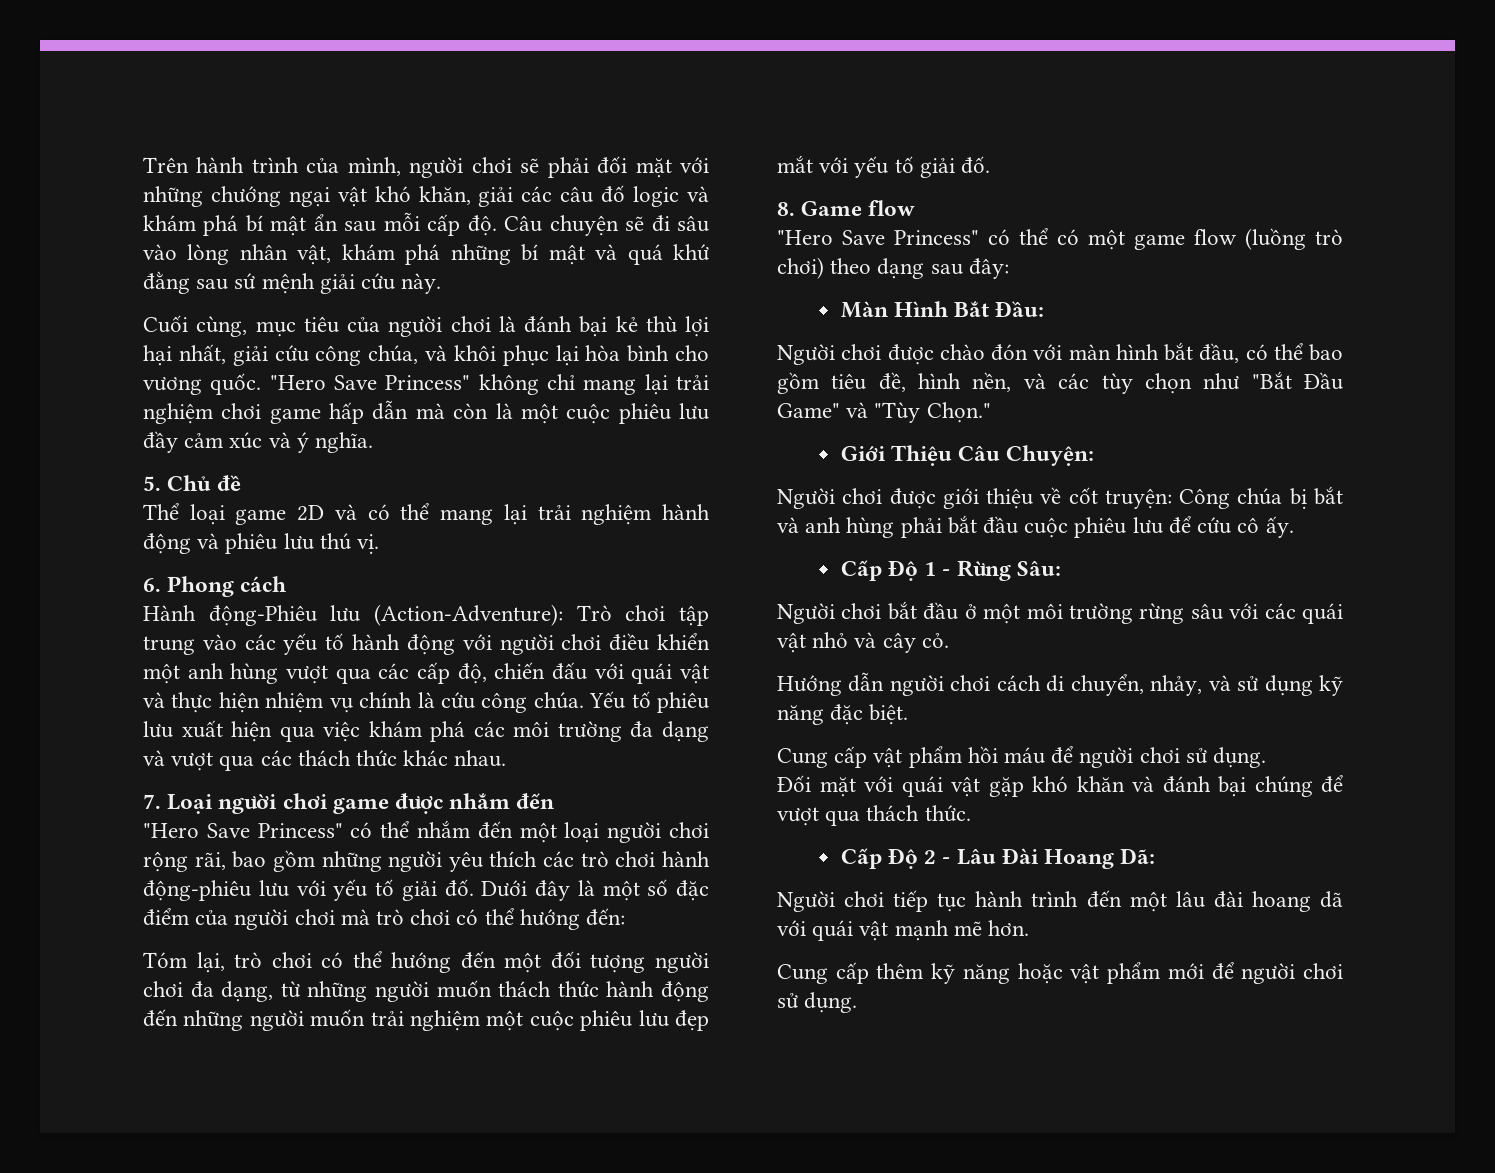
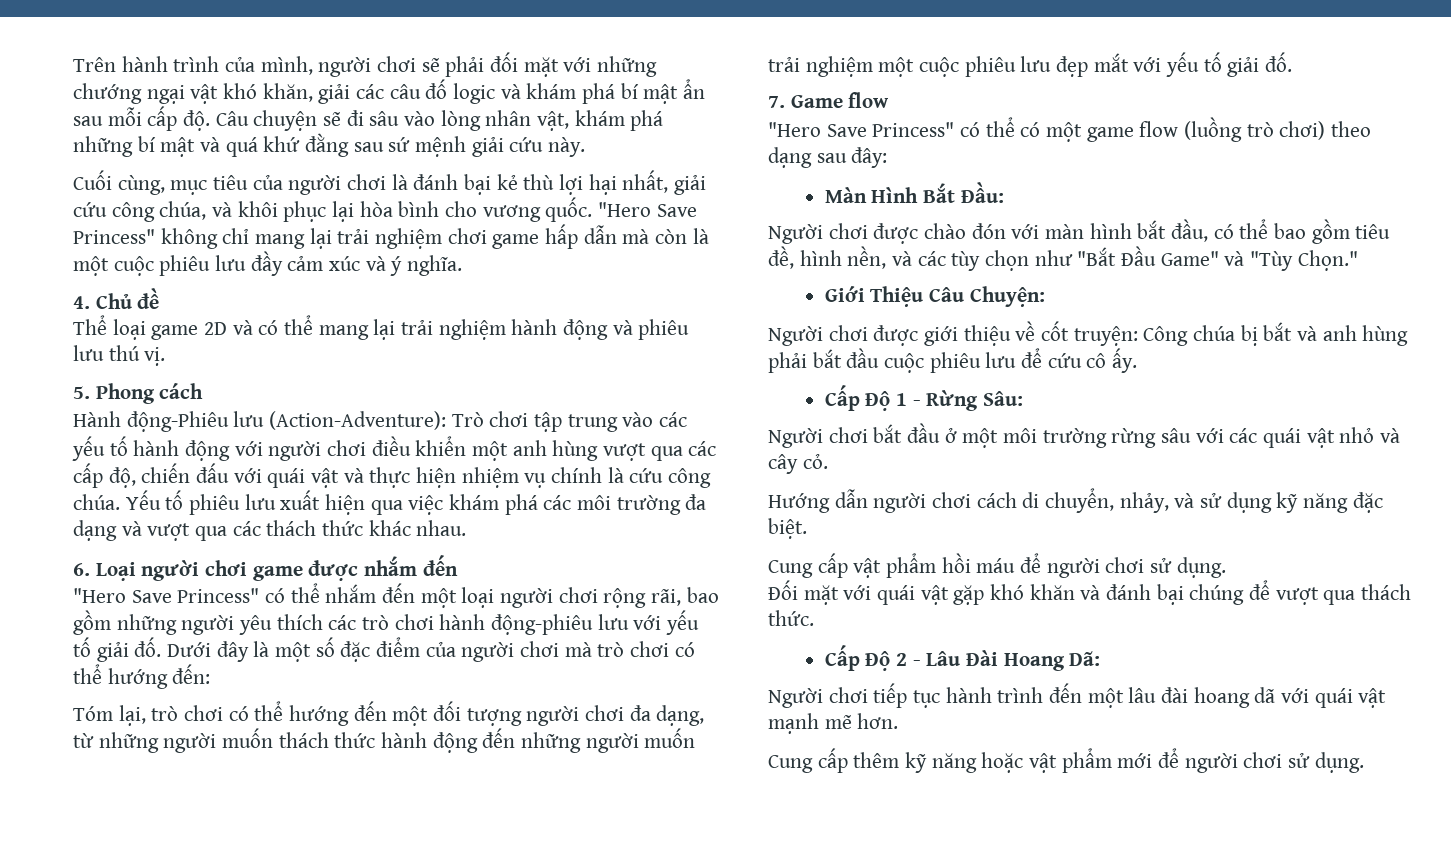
[143,476,161,491] 5. -> [73,296,90,309] 4.
[143,578,161,592] 6. -> [73,386,90,399] 5.
[143,794,161,809] 7. -> [73,563,90,576] 6.
[777,202,795,216] 8. -> [768,96,785,108] 7.

